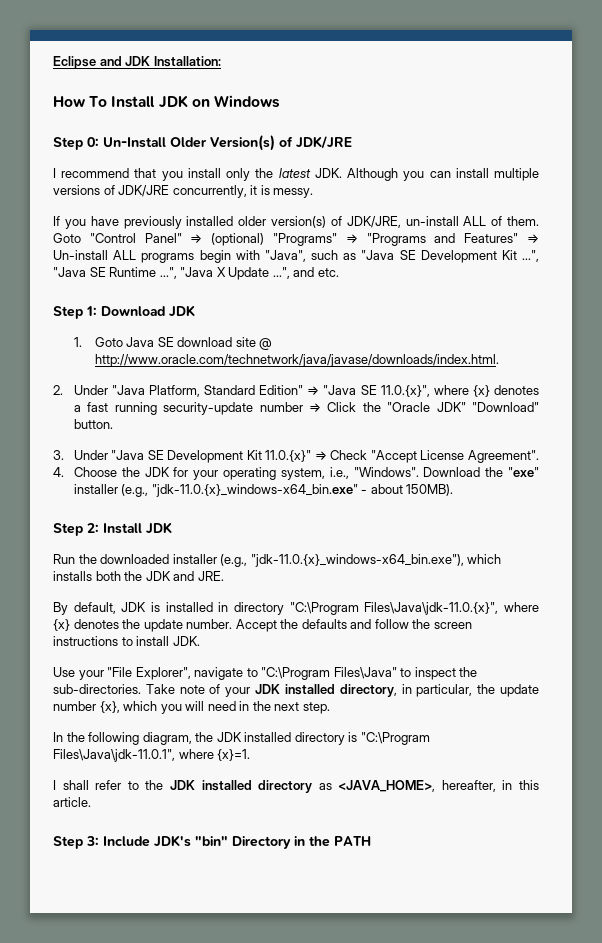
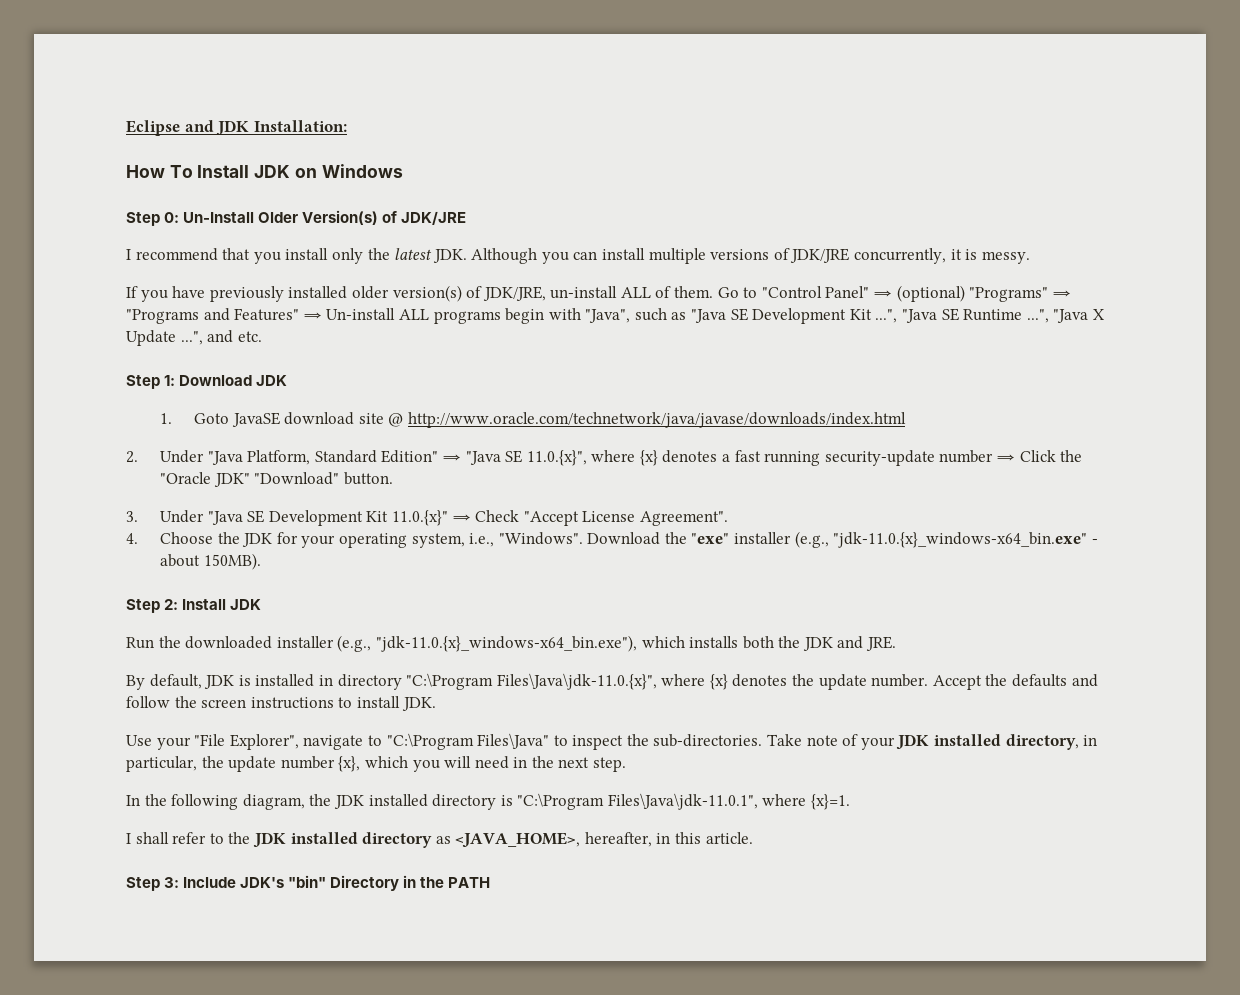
[53,233,81,243] Goto -> [717,287,758,298] Go to
[126,337,174,347] Java SE -> [231,412,280,427] JavaSE
[94,354,499,367] http://www.oracle.com/technetwork/java/javase/downloads/index.html. -> [407,412,906,428] http://www.oracle.com/technetwork/java/javase/downloads/index.html

